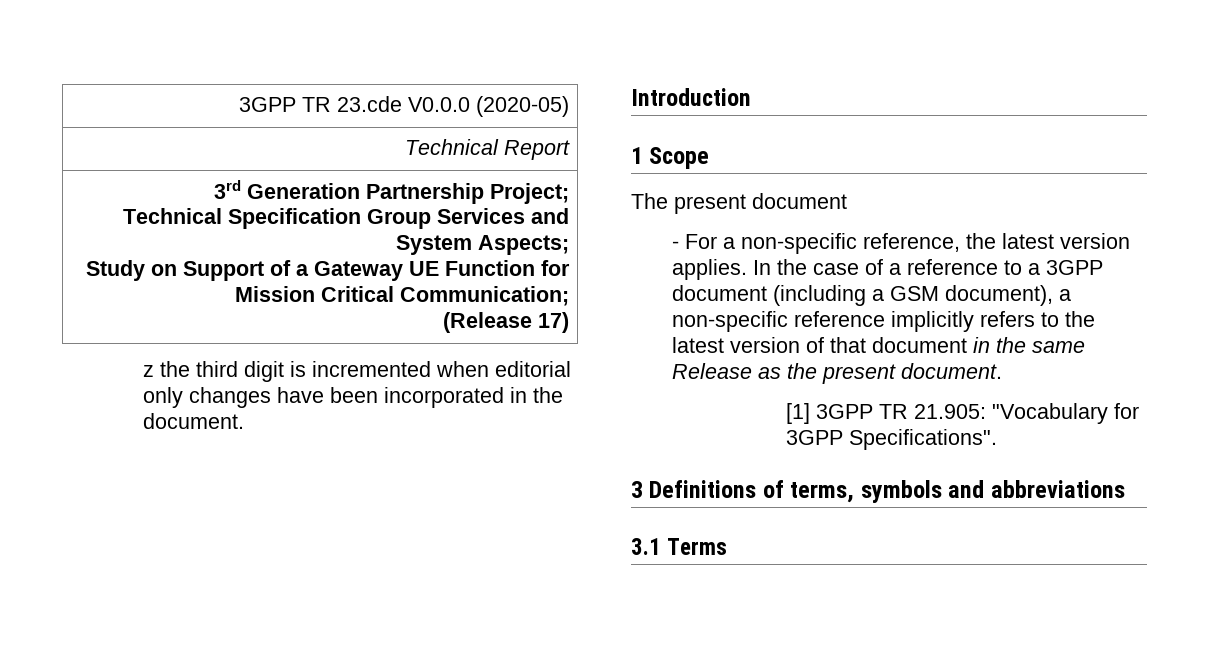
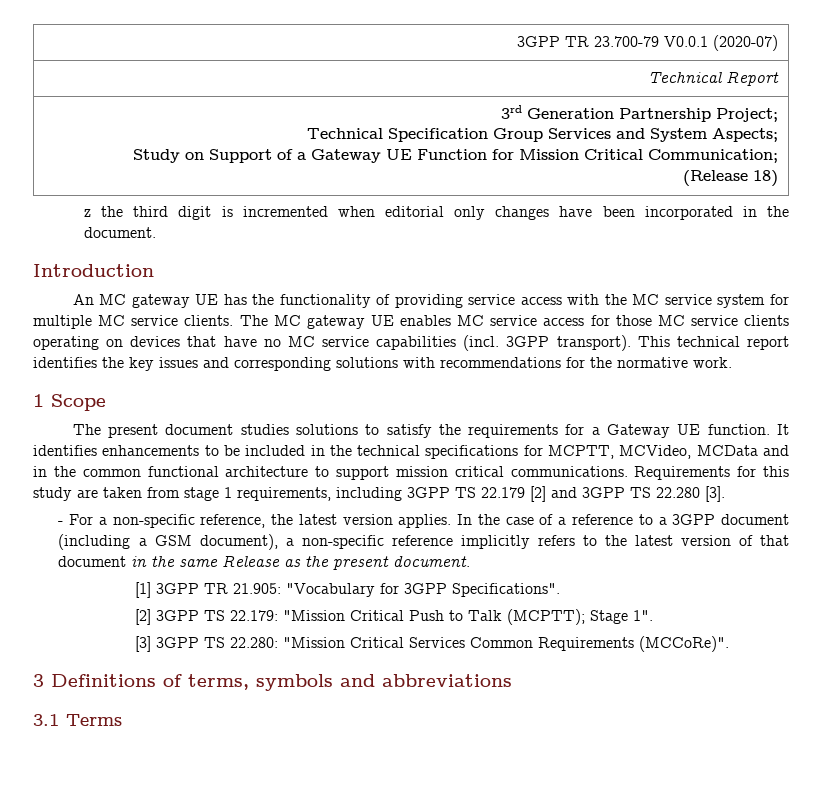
[238,96,569,117] 3GPP TR 23.cde V0.0.0 (2020-05) -> [516,35,778,51] 3GPP TR 23.700-79 V0.0.1 (2020-07)
[537,312,569,333] 17) -> [752,170,778,187] 18)
(751, 97) none -> [72,294,790,308] [33,315,789,329] [33,335,789,351] [33,357,732,371] // An MC gateway UE has the functionality of providing service access with the MC service system for multiple MC service clients. The MC gateway UE enables MC service access for those MC service clients operating on devices that have no MC service capabilities (incl. 3GPP transport). This technical report identifies the key issues and corresponding solutions with recommendations for the normative work.
(847, 201) none -> [240,424,789,438] [33,445,789,459] [33,466,790,480] [33,486,725,502] studies solutions to satisfy the requirements for a Gateway UE function. It identifies enhancements to be included in the technical specifications for MCPTT, MCVideo, MCData and in the common functional architecture to support mission critical communications. Requirements for this study are taken from stage 1 requirements, including 3GPP TS 22.179 [2] and 3GPP TS 22.280 [3].
(997, 439) none -> [134,609,653,625] [134,636,729,652] // [2] 3GPP TS 22.179: "Mission Critical Push to Talk (MCPTT); Stage 1". // [3] 3GPP TS 22.280: "Mission Critical Services Common Requirements (MCCoRe)".

